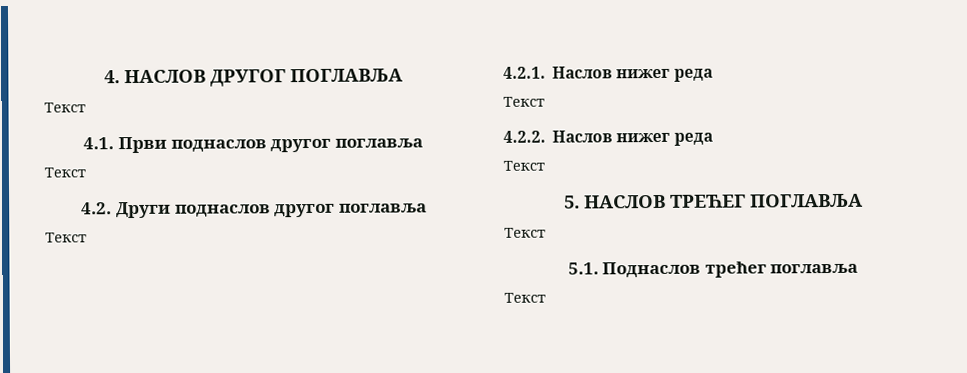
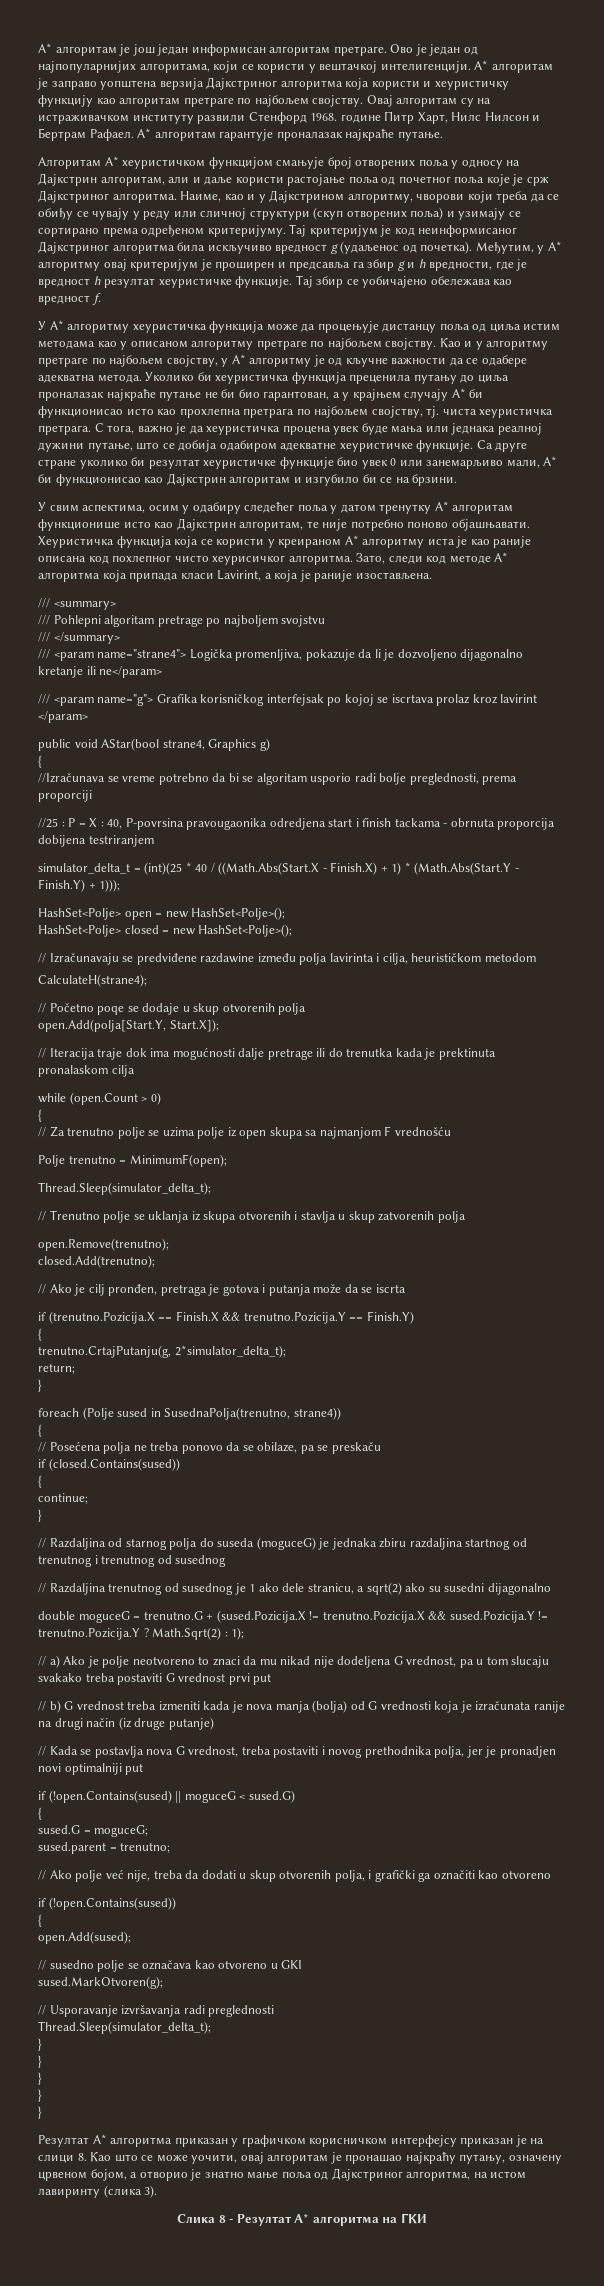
[103,68,403,87] [44,102,86,113] [83,136,423,154] [44,167,86,178] [81,201,427,219] [45,232,87,243] [503,66,713,82] [503,96,545,107] [503,130,713,146] [503,160,545,171] [563,193,863,209] [504,227,546,238] [567,261,859,278] [504,292,546,303] 4. НАСЛОВ ДРУГОГ ПОГЛАВЉА // Текст // 4.1. Први поднаслов другог поглавља // Текст // 4.2. Други поднаслов другог поглавља // Текст // 4.2.1. Наслов нижег реда // Текст // 4.2.2. Наслов нижег реда // Текст // 5. НАСЛОВ ТРЕЋЕГ ПОГЛАВЉА // Текст // 5.1. Поднаслов трећег поглавља // Текст -> [38,43,478,56] [38,60,553,73] [37,77,509,90] [38,95,492,107] [38,111,541,124] [38,128,443,141] [38,156,521,169] [38,173,549,186] [38,190,560,203] [38,207,521,220] [38,224,518,237] [38,241,562,254] [38,259,528,271] [38,275,513,288] [38,293,101,305] [38,320,561,333] [38,338,549,350] [38,354,527,367] [38,372,509,384] [38,388,484,401] [38,406,554,418] [38,423,542,435] [38,440,528,452] [38,456,558,469] [38,473,458,486] [38,501,514,514] [38,518,530,531] [38,535,532,548] [38,552,509,565] [38,570,432,582] [38,598,116,610] [38,615,326,627] [38,632,120,644] [38,649,524,661] [38,666,163,678] [38,694,538,706] [38,711,88,723] [38,738,270,751] [38,755,42,768] [38,773,518,785] [38,790,92,802] [38,818,556,830] [38,835,154,847] [38,862,519,875] [38,879,121,892] [38,907,286,920] [38,924,293,937] [38,953,536,965] [38,974,147,987] [38,1003,307,1015] [38,1019,219,1032] [38,1047,496,1060] [38,1065,135,1077] [38,1092,161,1105] [38,1109,42,1122] [38,1126,451,1139] [38,1154,227,1167] [38,1182,211,1195] [38,1210,466,1223] [38,1238,169,1251] [38,1255,155,1268] [38,1284,406,1296] [38,1311,414,1324] [38,1328,42,1341] [38,1345,286,1358] [38,1363,75,1374] [38,1379,42,1392] [38,1407,341,1420] [38,1424,42,1437] [38,1441,381,1454] [38,1458,180,1471] [38,1475,42,1488] [38,1493,88,1504] [38,1509,42,1522] [38,1537,527,1550] [38,1555,227,1567] [38,1582,551,1595] [38,1610,549,1623] [38,1627,245,1640] [38,1655,550,1668] [38,1673,272,1685] [38,1700,565,1713] [38,1717,214,1730] [38,1746,556,1758] [38,1763,144,1775] [38,1790,295,1803] [38,1807,42,1820] [38,1825,149,1837] [38,1842,171,1854] [38,1869,551,1882] [38,1897,176,1910] [38,1914,42,1927] [38,1931,131,1944] [38,1960,303,1972] [38,1976,163,1989] [38,2005,275,2017] [38,2021,211,2034] [38,2038,42,2051] [38,2055,42,2068] [38,2072,42,2085] [38,2089,42,2102] [38,2106,42,2119] [38,2134,545,2147] [38,2152,562,2164] [38,2168,527,2181] [38,2185,158,2198] [177,2213,427,2226] A* алгоритам је још један информисан алгоритам претраге. Ово је један од најпопуларнијих алгоритама, који се користи у вештачкој интелигенцији. А* алгоритам је заправо уопштена верзија Дајкстриног алгоритма која користи и хеуристичку функцију као алгоритам претраге по најбољем својству. Овај алгоритам су на истраживачком институту развили Стенфорд 1968. године Питр Харт, Нилс Нилсон и Бертрам Рафаел. А* алгоритам гарантује проналазак најкраће путање. // Алгоритам А* хеуристичком функцијом смањује број отворених поља у односу на Дајкстрин алгоритам, али и даље користи растојање поља од почетног поља које је срж Дајкстриног алгоритма. Наиме, као и у Дајкстрином алгоритму, чворови који треба да се обиђу се чувају у реду или сличној структури (скуп отворених поља) и узимају се сортирано према одређеном критеријуму. Тај критеријум је код неинформисаног Дајкстриног алгоритма била искључиво вредност g (удаљенос од почетка). Међутим, у А* алгоритму овај критеријум је проширен и предсавља га збир g и h вредности, где је вредност h резултат хеуристичке функције. Тај збир се уобичајено обележава као вредност f. // У А* алгоритму хеуристичка функција може да процењује дистанцу поља од циља истим методама као у описаном алгоритму претраге по најбољем својству. Као и у алгоритму претраге по најбољем својству, у А* алгоритму је од кључне важности да се одабере адекватна метода. Уколико би хеуристичка функција преценила путању до циља проналазак најкраће путање не би био гарантован, а у крајњем случају А* би функционисао исто као прохлепна претрага по најбољем својству, тј. чиста хеуристичка претрага. С тога, важно је да хеуристичка процена увек буде мања или једнака реалној дужини путање, што се добија одабиром адекватне хеуристичке функције. Са друге стране уколико би резултат хеуристичке функције био увек 0 или занемарљиво мали, А* би функционисао као Дајкстрин алгоритам и изгубило би се на брзини. // У свим аспектима, осим у одабиру следећег поља у датом тренутку А* алгоритам функционише исто као Дајкстрин алгоритам, те није потребно поново објашњавати. Хеуристичка функција која се користи у креираном А* алгоритму иста је као раније описана код похлепног чисто хеурисичког алгоритма. Зато, следи код методе А* алгоритма која припада класи Lavirint, а која је раније изостављена. // /// <summary> // /// Pohlepni algoritam pretrage po najboljem svojstvu // /// </summary> // /// <param name="strane4"> Logička promenljiva, pokazuje da li je dozvoljeno dijagonalno kretanje ili ne</param> // /// <param name="g"> Grafika korisničkog interfejsak po kojoj se iscrtava prolaz kroz lavirint </param> // public void AStar(bool strane4, Graphics g) // { // //Izračunava se vreme potrebno da bi se algoritam usporio radi bolje preglednosti, prema proporciji // //25 : P = X : 40, P-povrsina pravougaonika odredjena start i finish tackama - obrnuta proporcija dobijena testriranjem // simulator_delta_t = (int)(25 * 40 / ((Math.Abs(Start.X - Finish.X) + 1) * (Math.Abs(Start.Y - Finish.Y) + 1))); // HashSet<Polje> open = new HashSet<Polje>(); // HashSet<Polje> closed = new HashSet<Polje>(); // // Izračunavaju se predviđene razdawine između polja lavirinta i cilja, heurističkom metodom // CalculateH(strane4); // // Početno poqe se dodaje u skup otvorenih polja // open.Add(polja[Start.Y, Start.X]); // // Iteracija traje dok ima mogućnosti dalje pretrage ili do trenutka kada je prektinuta pronalaskom cilja // while (open.Count > 0) // { // // Za trenutno polje se uzima polje iz open skupa sa najmanjom F vrednošću // Polje trenutno = MinimumF(open); // Thread.Sleep(simulator_delta_t); // // Trenutno polje se uklanja iz skupa otvorenih i stavlja u skup zatvorenih polja // open.Remove(trenutno); // closed.Add(trenutno); // // Ako je cilj pronđen, pretraga je gotova i putanja može da se iscrta // if (trenutno.Pozicija.X == Finish.X && trenutno.Pozicija.Y == Finish.Y) // { // trenutno.CrtajPutanju(g, 2*simulator_delta_t); // return; // } // foreach (Polje sused in SusednaPolja(trenutno, strane4)) // { // // Posećena polja ne treba ponovo da se obilaze, pa se preskaču // if (closed.Contains(sused)) // { // continue; // } // // Razdaljina od starnog polja do suseda (moguceG) je jednaka zbiru razdaljina startnog od trenutnog i trenutnog od susednog // // Razdaljina trenutnog od susednog je 1 ako dele stranicu, a sqrt(2) ako su susedni dijagonalno // double moguceG = trenutno.G + (sused.Pozicija.X != trenutno.Pozicija.X && sused.Pozicija.Y != trenutno.Pozicija.Y ? Math.Sqrt(2) : 1); // // a) Ako je polje neotvoreno to znaci da mu nikad nije dodeljena G vrednost, pa u tom slucaju svakako treba postaviti G vrednost prvi put // // b) G vrednost treba izmeniti kada je nova manja (bolja) od G vrednosti koja je izračunata ranije na drugi način (iz druge putanje) // // Kada se postavlja nova G vrednost, treba postaviti i novog prethodnika polja, jer je pronadjen novi optimalniji put // if (!open.Contains(sused) || moguceG < sused.G) // { // sused.G = moguceG; // sused.parent = trenutno; // // Ako polje već nije, treba da dodati u skup otvorenih polja, i grafički ga označiti kao otvoreno // if (!open.Contains(sused)) // { // open.Add(sused); // // susedno polje se označava kao otvoreno u GKI // sused.MarkOtvoren(g); // // Usporavanje izvršavanja radi preglednosti // Thread.Sleep(simulator_delta_t); // } // } // } // } // } // Резултат А* алгоритма приказан у графичком корисничком интерфејсу приказан је на слици 8. Као што се може уочити, овај алгоритам је пронашао најкраћу путању, означену црвеном бојом, а отворио је знатно мање поља од Дајкстриног алгоритма, на истом лавиринту (слика 3). // Слика 8 - Резултат А* алгоритма на ГКИ

